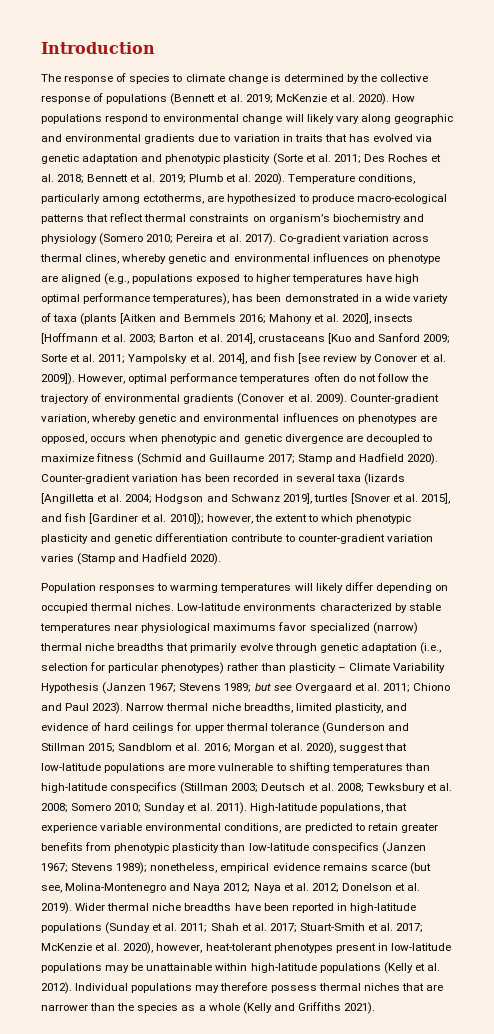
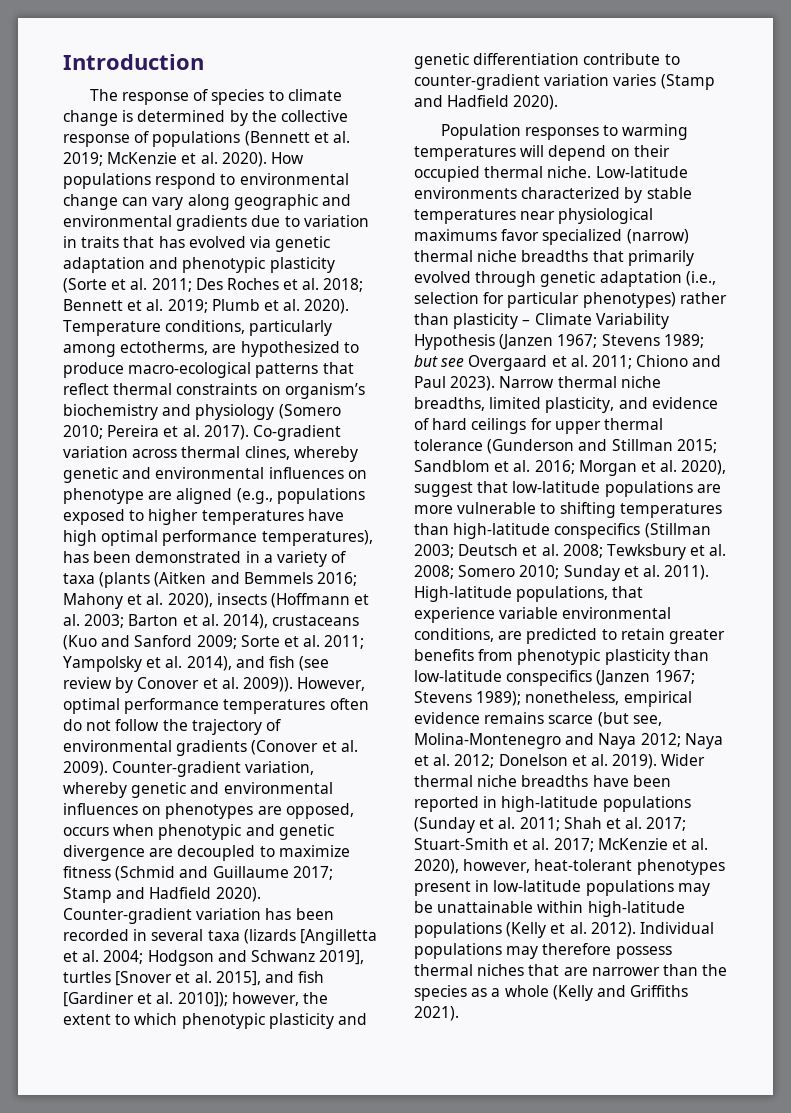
[285,114,334,124] will likely -> [122,197,149,206] can
[384,294,410,302] wide -> (273, 558) none
[120,313,157,324] [Aitken -> [154,572,207,587] (Aitken
[342,313,414,324] [41,333,98,344] 2020], insects [Hoffmann -> [167,593,350,608] 2020), insects (Hoffmann
[225,333,351,344] 2014], crustaceans [Kuo -> [222,614,360,629] [63,635,97,650] 2014), crustaceans (Kuo
[217,353,321,364] 2014], and fish [see -> [186,656,330,671] 2014), and fish (see
[41,373,75,385] 2009]). -> [242,677,293,692] 2009)).
[315,582,448,593] likely differ depending on -> [548,145,670,161] depend on their
[135,603,175,611] niches. -> [547,166,592,178] niche.
[239,643,273,651] evolve -> [414,271,471,283] evolved

